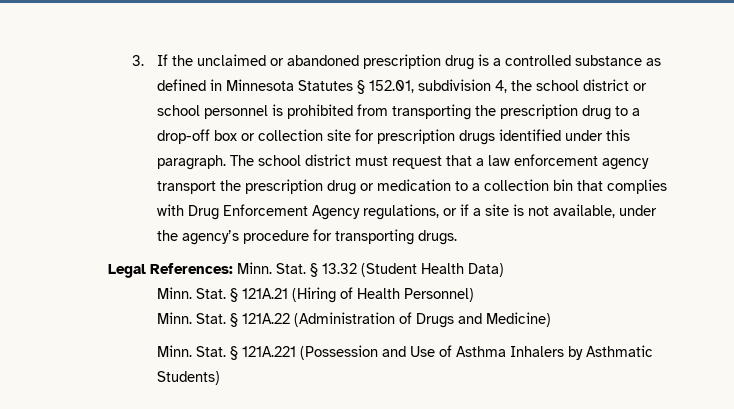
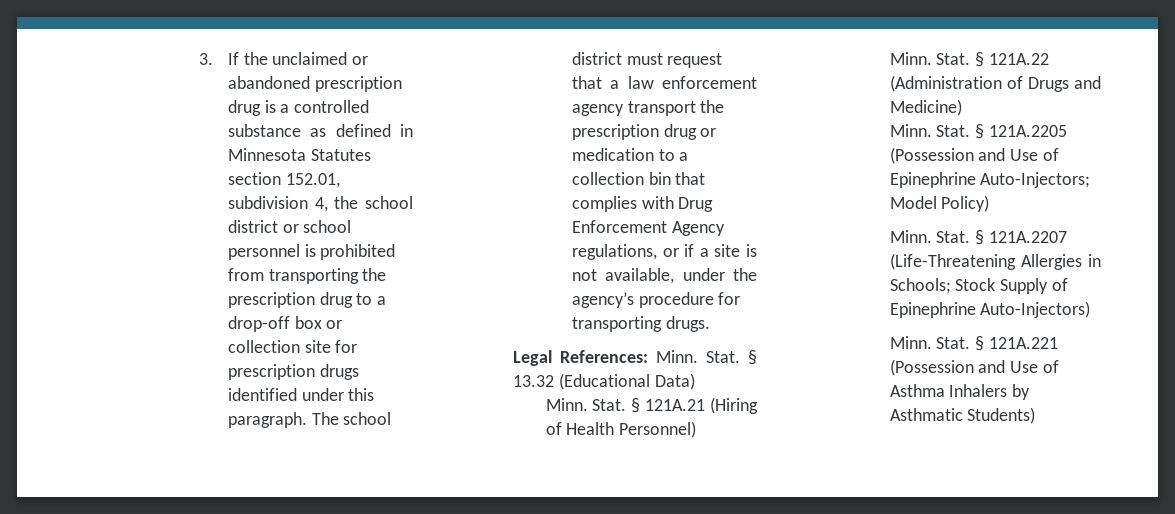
[356,80,365,94] § -> [227,172,281,185] section
[360,263,464,277] (Student Health -> [559,373,651,390] (Educational
(551, 319) none -> [889,124,1067,139] [889,147,1059,164] [889,172,1091,188] [889,195,990,212] [889,230,1067,245] [889,253,1101,270] [889,278,1068,294] [889,301,1091,318] // Minn. Stat. § 121A.2205 (Possession and Use of Epinephrine Auto-Injectors; Model Policy) // Minn. Stat. § 121A.2207 (Life-Threatening Allergies in Schools; Stock Supply of Epinephrine Auto-Injectors)

